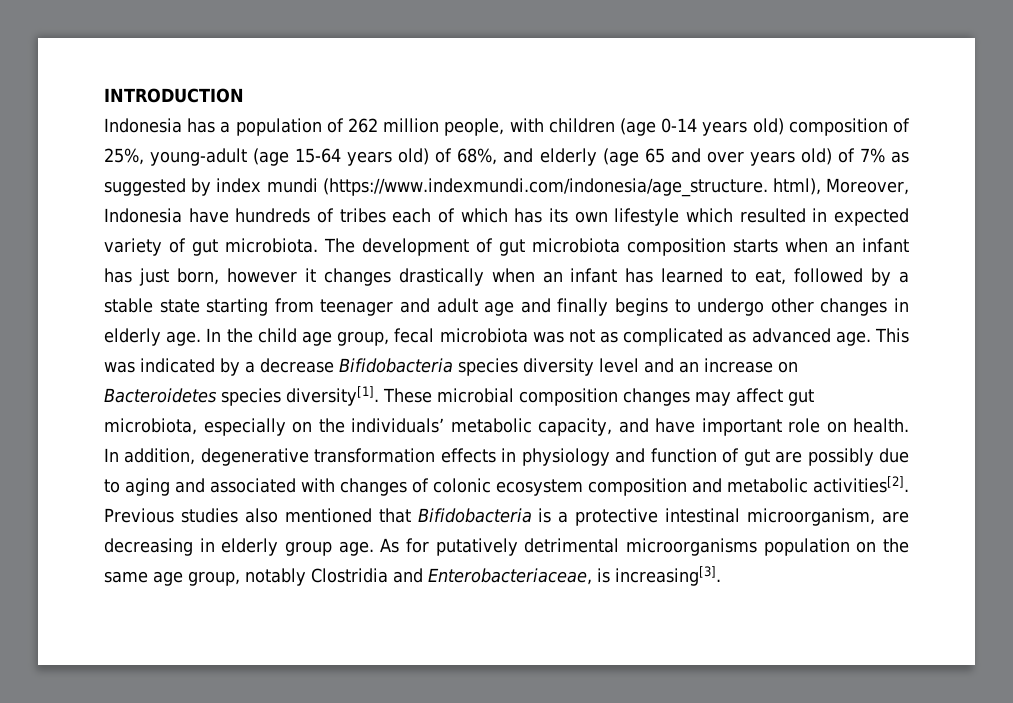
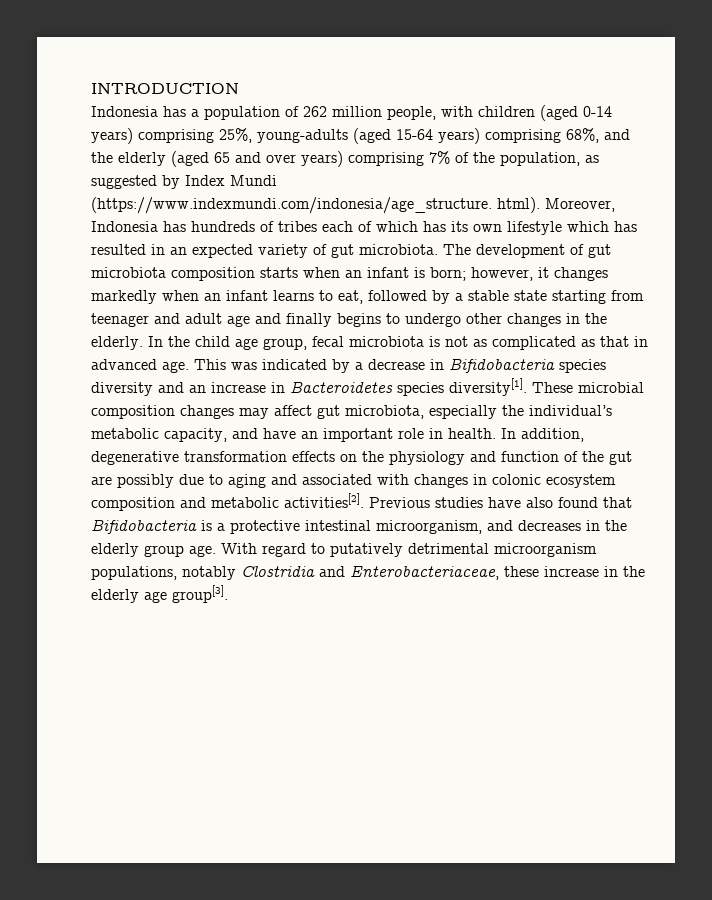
[620,118,911,136] [104,148,909,166] [104,178,821,197] (age 0-14 years old) composition of 25%, young-adult (age 15-64 years old) of 68%, and elderly (age 65 and over years old) of 7% as suggested by index mundi (https://www.indexmundi.com/indonesia/age_structure. html), -> [540,105,612,121] [91,128,630,144] [91,151,599,167] [91,175,277,189] [91,197,540,214] (aged 0-14 years) comprising 25%, young-adults (aged 15-64 years) comprising 68%, and the elderly (aged 65 and over years) comprising 7% of the population, as suggested by Index Mundi (https://www.indexmundi.com/indonesia/age_structure. html).
[188,208,229,223] have -> [163,221,186,232] has
(734, 215) none -> [614,221,637,232] has
(828, 215) none -> [170,247,187,255] an
[104,268,297,286] has just born, however -> [414,267,533,281] is born; however,
[398,268,724,286] drastically when an infant has learned -> [91,290,314,304] markedly when an infant learns
[104,328,202,346] elderly age. -> [585,313,607,324] [91,336,143,350] the elderly.
[532,331,564,343] was -> [429,336,440,347] is
(747, 337) none -> [600,336,648,347] that in
(334, 365) none -> [430,359,444,370] in
[599,358,639,373] level -> (153, 389) none
[778,361,798,373] on -> [271,382,285,393] in
[292,418,444,433] on the individuals’ -> [502,405,612,416] the individual’s
(695, 425) none -> [301,431,318,439] an
[826,421,847,433] on -> [429,428,443,439] in
[501,448,517,462] in -> [340,451,384,462] on the
(740, 455) none -> [582,451,604,462] the
[412,478,429,493] of -> [473,474,487,485] in
[244,508,372,523] also mentioned -> [488,497,598,508] have also found
[882,511,910,523] [104,538,909,556] [104,566,721,586] are decreasing in elderly group age. As for putatively detrimental microorganisms population on the same age group, notably Clostridia and Enterobacteriaceae, is increasing[3]. -> [487,520,627,531] [91,543,597,557] [91,566,645,580] [91,585,228,603] and decreases in the elderly group age. With regard to putatively detrimental microorganism populations, notably Clostridia and Enterobacteriaceae, these increase in the elderly age group[3].

